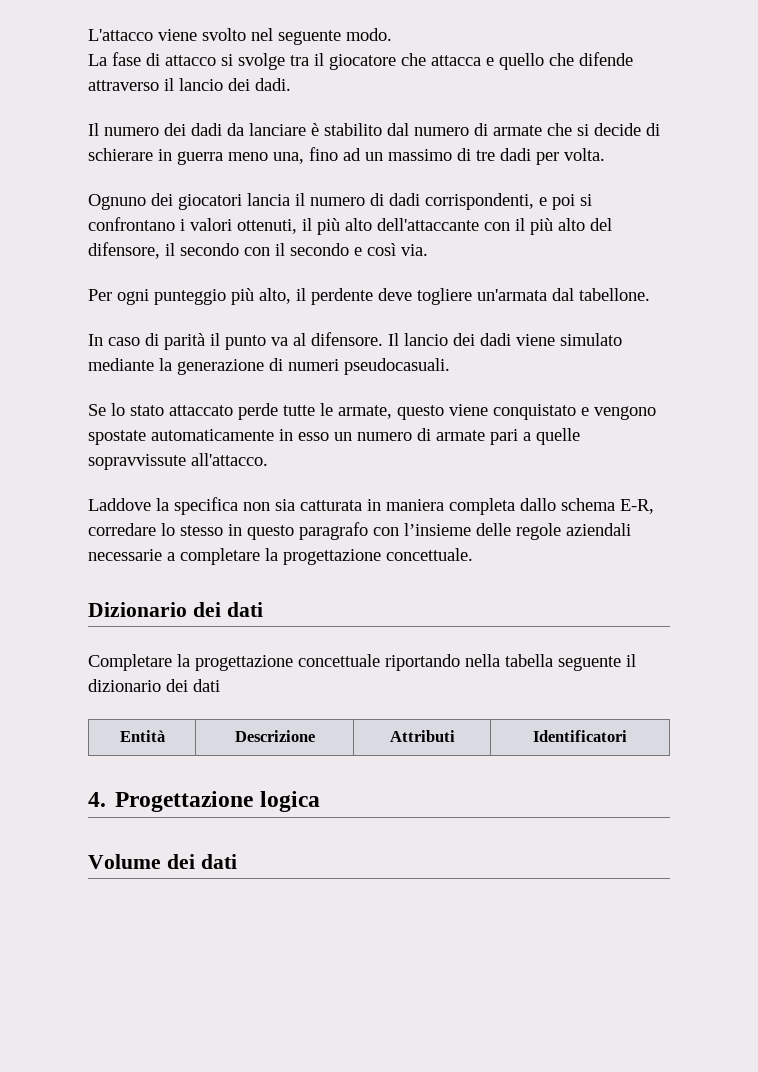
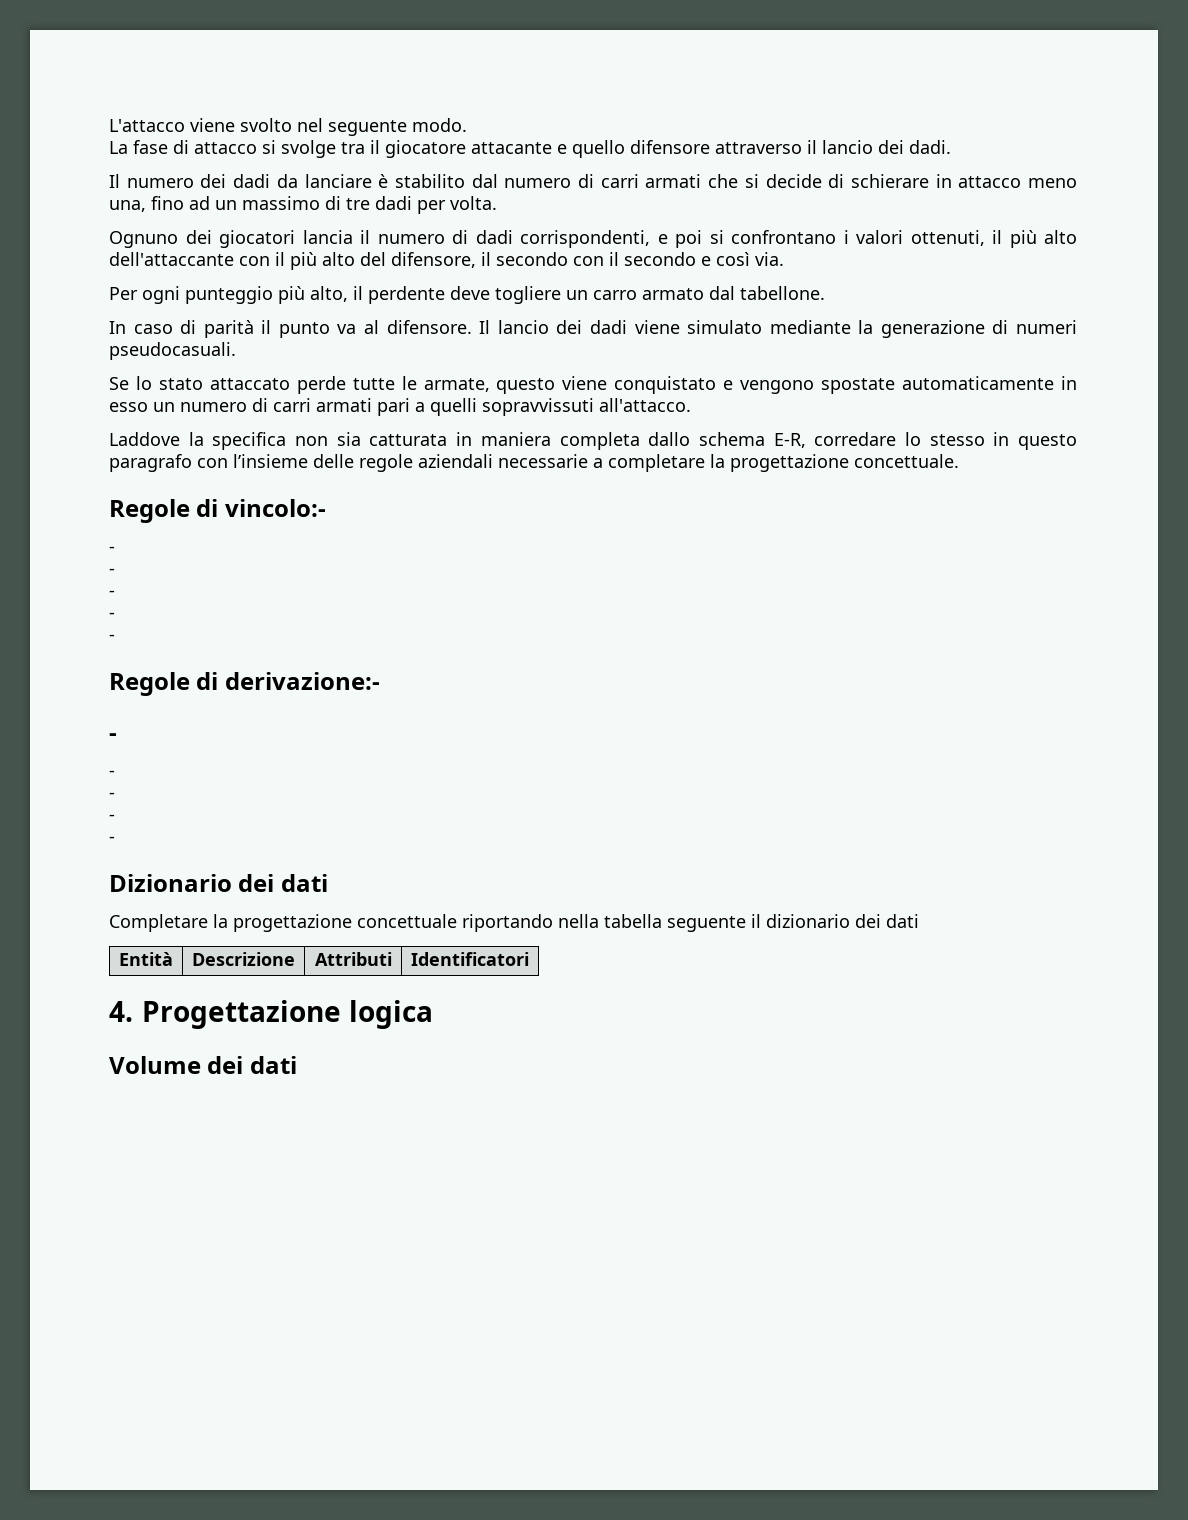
[401,52,633,70] che attacca e quello che difende -> [471,140,710,158] attacante e quello difensore
[493,125,542,136] armate -> [600,174,702,188] carri armati
[177,151,223,165] guerra -> [958,176,1022,188] attacco
[477,289,547,301] un'armata -> [566,288,704,300] un carro armato
[436,428,580,445] [88,454,186,470] armate pari a quelle sopravvissute -> [273,398,594,416] carri armati pari a quelli sopravvissuti
(473, 554) none -> [109,499,326,523] [109,546,115,553] [109,568,115,575] [109,590,115,597] [109,612,115,619] [109,634,115,641] [109,672,380,696] [109,733,117,741] [109,770,115,777] [109,792,115,799] [109,814,115,821] [109,836,115,843] // Regole di vincolo:- // - // - // - // - // - // Regole di derivazione:- // - // - // - // - // -

